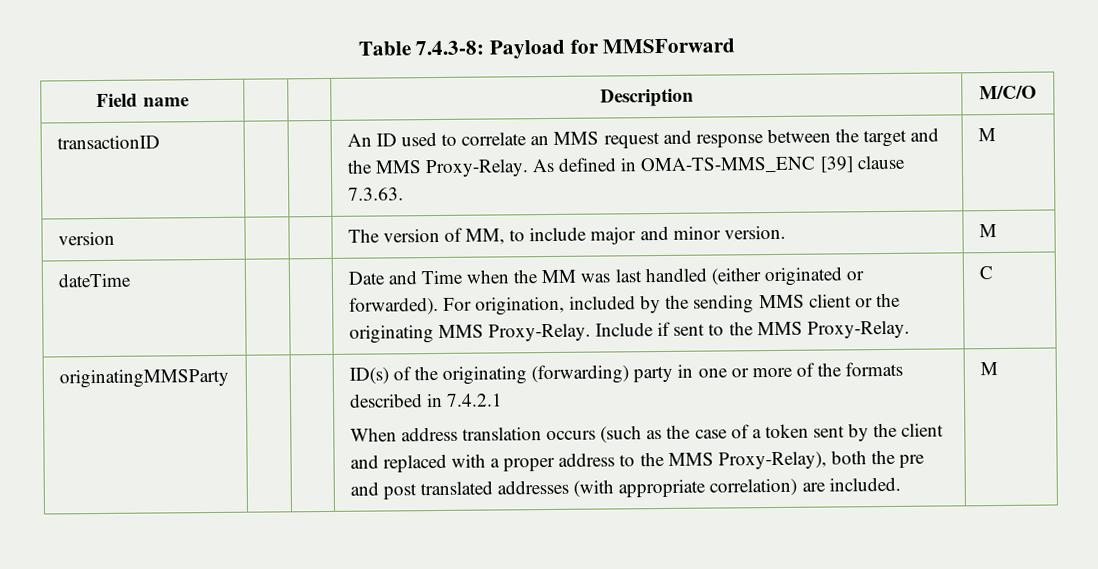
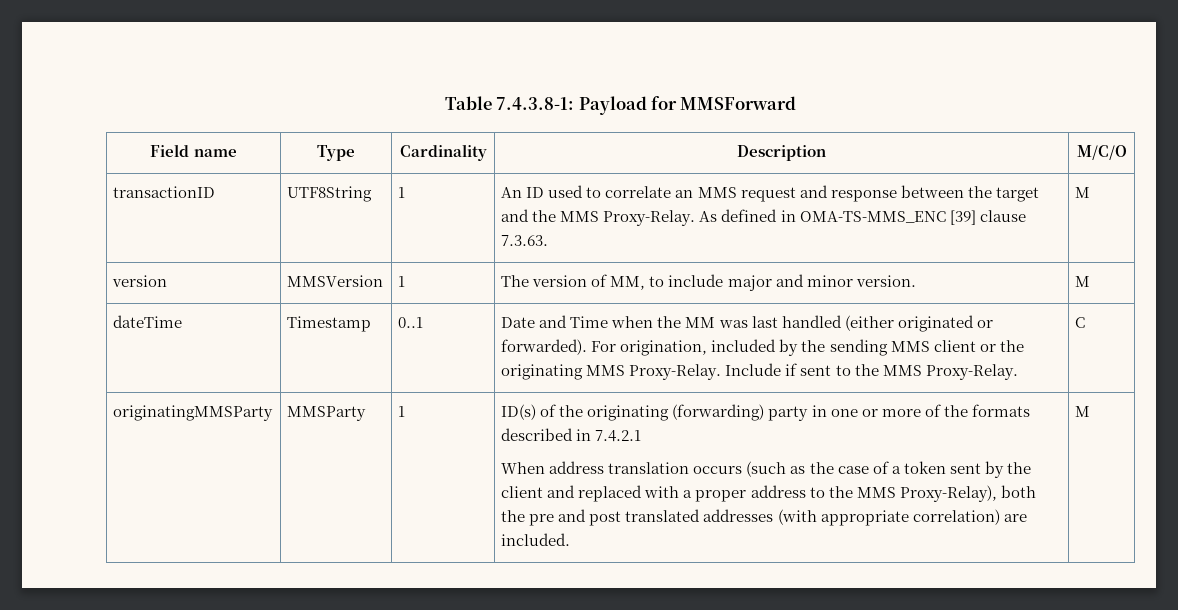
[415,40,485,56] 7.4.3-8: -> [496,97,575,110] 7.4.3.8-1:
(190, 102) | -> [317,145,355,161] [399,144,487,161] Type | Cardinality
(160, 142) | -> [287,186,373,202] [398,187,406,198] UTF8String | 1
(115, 238) | -> [287,275,384,287] [398,276,406,287] MMSVersion | 1
(132, 280) | -> [287,316,372,332] [398,317,424,328] Timestamp | 0..1
(229, 378) | -> [287,406,367,421] [398,406,406,417] MMSParty | 1

